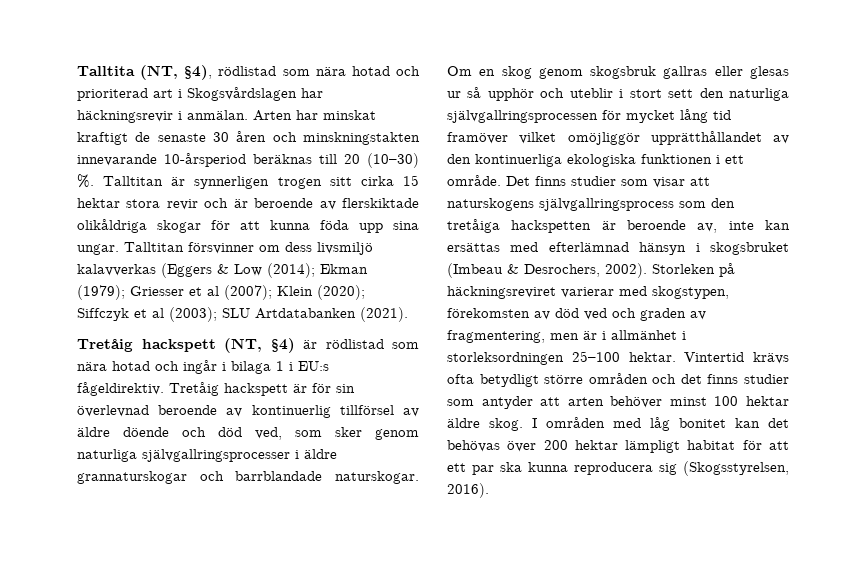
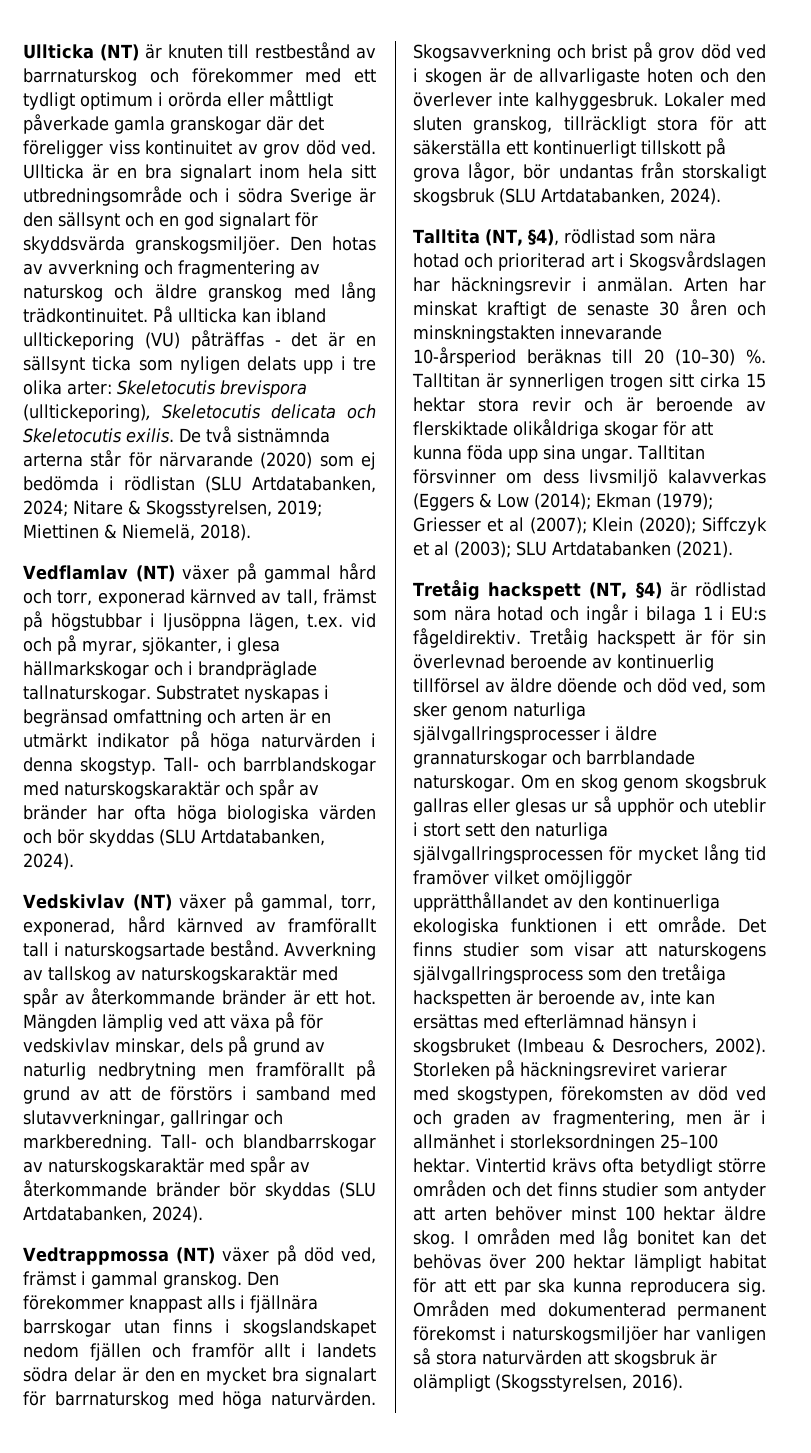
(77, 71) none -> [23,42,376,61] [23,68,376,86] [23,90,333,110] [23,114,324,134] [23,140,376,158] [23,164,376,182] [23,186,376,206] [23,212,318,230] [23,236,376,254] [23,260,320,278] [23,282,376,302] [23,306,326,323] [23,330,376,350] [23,356,376,374] [23,380,307,398] [23,404,376,422] [23,426,330,443] [23,450,376,470] [23,476,376,493] [23,500,322,518] [23,524,251,541] [23,563,376,583] [23,589,376,607] [23,611,376,631] [23,635,280,655] [23,661,317,679] [23,685,329,703] [23,709,331,727] [23,731,376,751] [23,757,376,775] [23,779,319,799] [23,805,376,823] [23,829,325,847] [23,853,74,870] [23,892,376,912] [23,916,376,936] [23,940,377,960] [23,966,338,984] [23,988,377,1008] [23,1012,323,1032] [23,1036,325,1056] [23,1060,376,1080] [23,1086,376,1104] [23,1110,283,1128] [23,1134,376,1152] [23,1156,310,1176] [23,1180,377,1200] [23,1206,203,1223] [23,1245,376,1265] [23,1271,279,1289] [23,1295,318,1313] [23,1319,376,1337] [23,1343,376,1361] [23,1367,376,1385] [23,1391,376,1409] [413,42,766,62] [413,68,766,86] [413,92,766,110] [413,116,766,134] [413,138,726,158] [413,162,766,182] [413,188,721,206] Ullticka (NT) är knuten till restbestånd av barrnaturskog och förekommer med ett tydligt optimum i orörda eller måttligt påverkade gamla granskogar där det föreligger viss kontinuitet av grov död ved. Ullticka är en bra signalart inom hela sitt utbredningsområde och i södra Sverige är den sällsynt och en god signalart för skyddsvärda granskogsmiljöer. Den hotas av avverkning och fragmentering av naturskog och äldre granskog med lång trädkontinuitet. På ullticka kan ibland ulltickeporing (VU) påträffas - det är en sällsynt ticka som nyligen delats upp i tre olika arter: Skeletocutis brevispora (ulltickeporing), Skeletocutis delicata och Skeletocutis exilis. De två sistnämnda arterna står för närvarande (2020) som ej bedömda i rödlistan (SLU Artdatabanken, 2024; Nitare & Skogsstyrelsen, 2019; Miettinen & Niemelä, 2018). // Vedflamlav (NT) växer på gammal hård och torr, exponerad kärnved av tall, främst på högstubbar i ljusöppna lägen, t.ex. vid och på myrar, sjökanter, i glesa hällmarkskogar och i brandpräglade tallnaturskogar. Substratet nyskapas i begränsad omfattning och arten är en utmärkt indikator på höga naturvärden i denna skogstyp. Tall- och barrblandskogar med naturskogskaraktär och spår av bränder har ofta höga biologiska värden och bör skyddas (SLU Artdatabanken, 2024). // Vedskivlav (NT) växer på gammal, torr, exponerad, hård kärnved av framförallt tall i naturskogsartade bestånd. Avverkning av tallskog av naturskogskaraktär med spår av återkommande bränder är ett hot. Mängden lämplig ved att växa på för vedskivlav minskar, dels på grund av naturlig nedbrytning men framförallt på grund av att de förstörs i samband med slutavverkningar, gallringar och markberedning. Tall- och blandbarrskogar av naturskogskaraktär med spår av återkommande bränder bör skyddas (SLU Artdatabanken, 2024). // Vedtrappmossa (NT) växer på död ved, främst i gammal granskog. Den förekommer knappast alls i fjällnära barrskogar utan finns i skogslandskapet nedom fjällen och framför allt i landets södra delar är den en mycket bra signalart för barrnaturskog med höga naturvärden. Skogsavverkning och brist på grov död ved i skogen är de allvarligaste hoten och den överlever inte kalhyggesbruk. Lokaler med sluten granskog, tillräckligt stora för att säkerställa ett kontinuerligt tillskott på grova lågor, bör undantas från storskaligt skogsbruk (SLU Artdatabanken, 2024). //
[659,463,677,475] sig -> [738,1278,766,1296] [413,1300,766,1320] [413,1326,766,1344] [413,1348,717,1368] [413,1374,490,1392] sig. Områden med dokumenterad permanent förekomst i naturskogsmiljöer har vanligen så stora naturvärden att skogsbruk är olämpligt

